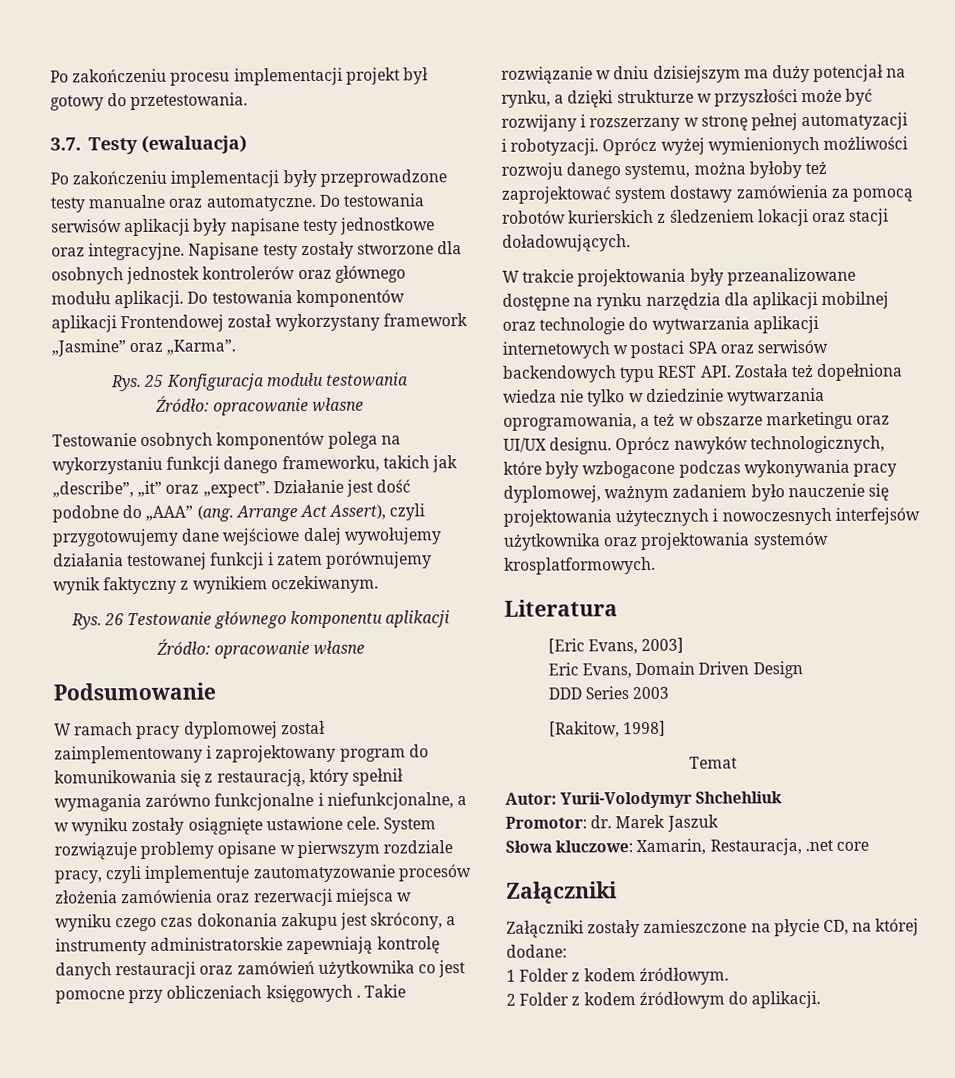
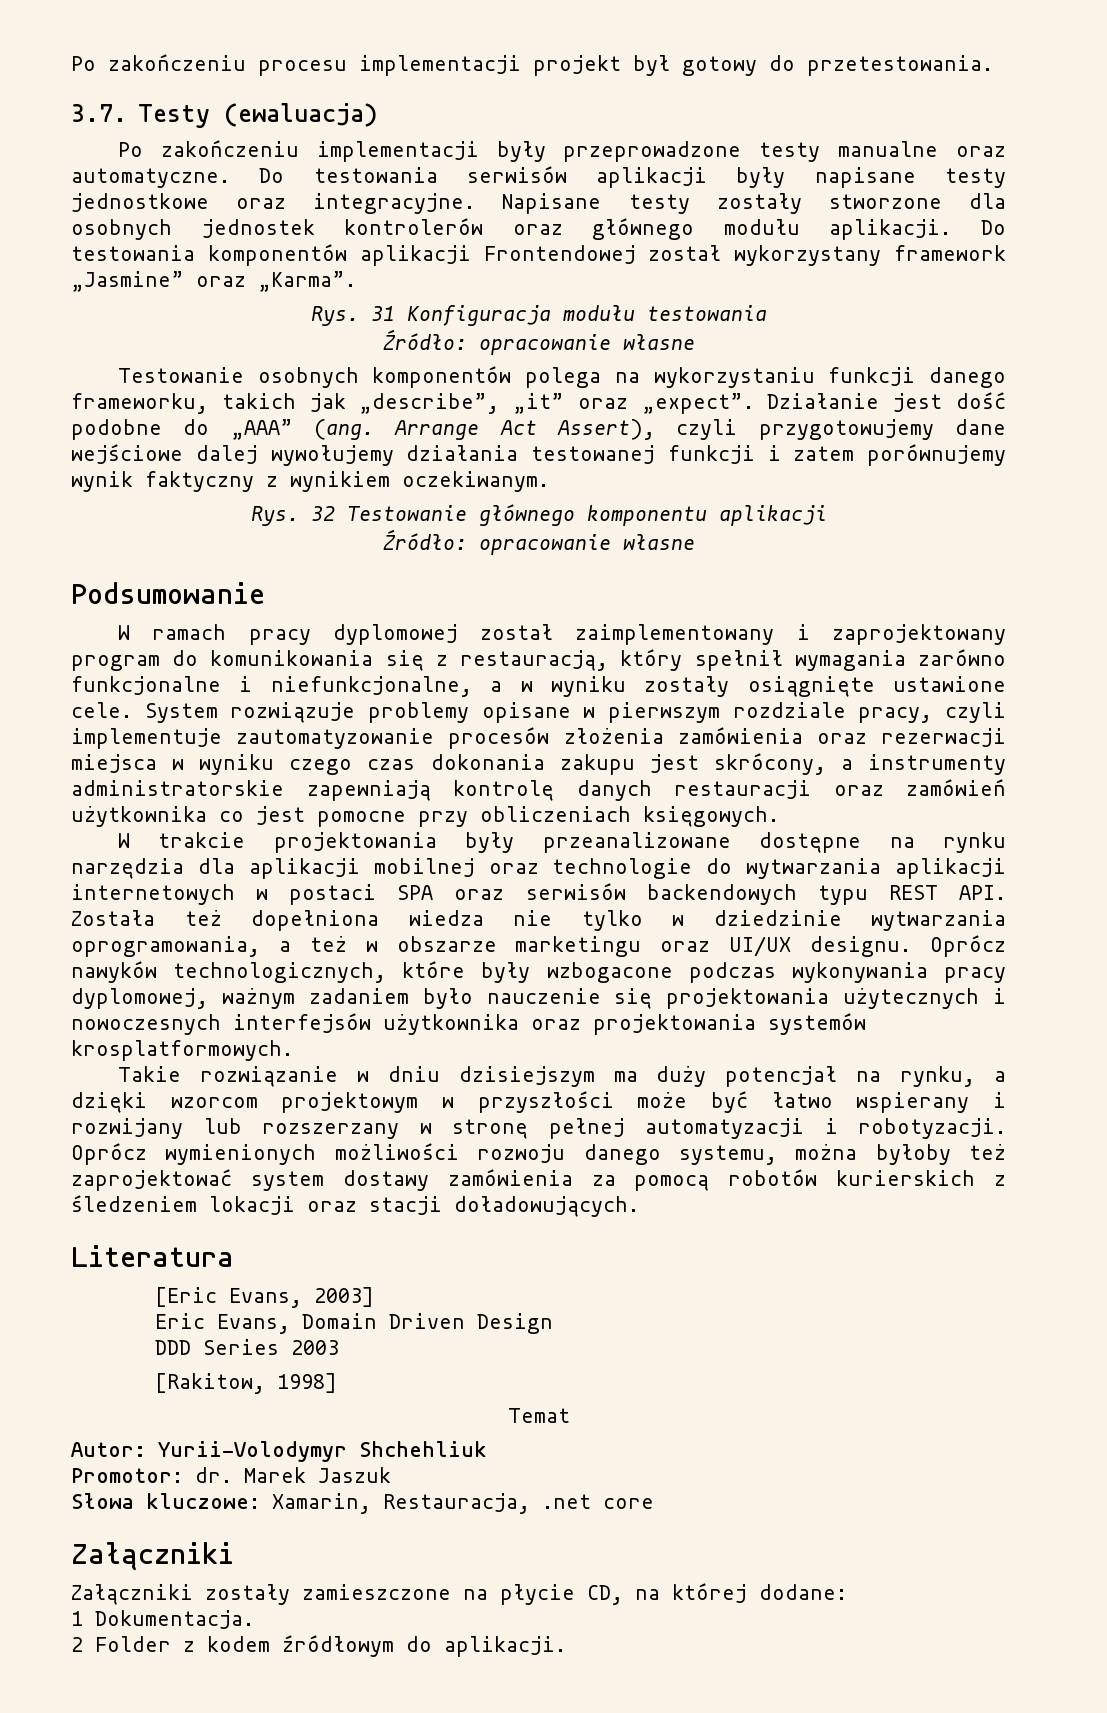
[144,374,165,387] 25 -> [370,306,395,321] 31
[103,613,124,626] 26 -> [310,506,335,521] 32
[265,984,406,1003] [501,64,907,84] [501,88,874,108] [501,112,909,132] [501,136,908,156] [501,160,827,180] [501,184,914,204] [502,208,890,227] [502,234,631,252] księgowych . Takie rozwiązanie w dniu dzisiejszym ma duży potencjał na rynku, a dzięki strukturze w przyszłości może być rozwijany i rozszerzany w stronę pełnej automatyzacji i robotyzacji. Oprócz wyżej wymienionych możliwości rozwoju danego systemu, można byłoby też zaprojektować system dostawy zamówienia za pomocą robotów kurierskich z śledzeniem lokacji oraz stacji doładowujących. -> [643,806,779,827] księgowych.
(656, 565) none -> [118,1066,1006,1087] [71,1091,1006,1113] [71,1118,1006,1139] [71,1143,1006,1165] [71,1169,1006,1191] [71,1195,639,1217] // Takie rozwiązanie w dniu dzisiejszym ma duży potencjał na rynku, a dzięki wzorcom projektowym w przyszłości może być łatwo wspierany i rozwijany lub rozszerzany w stronę pełnej automatyzacji i robotyzacji. Oprócz wymienionych możliwości rozwoju danego systemu, można byłoby też zaprojektować system dostawy zamówienia za pomocą robotów kurierskich z śledzeniem lokacji oraz stacji doładowujących.
[519,967,729,986] Folder z kodem źródłowym. -> [95,1610,254,1629] Dokumentacja.

